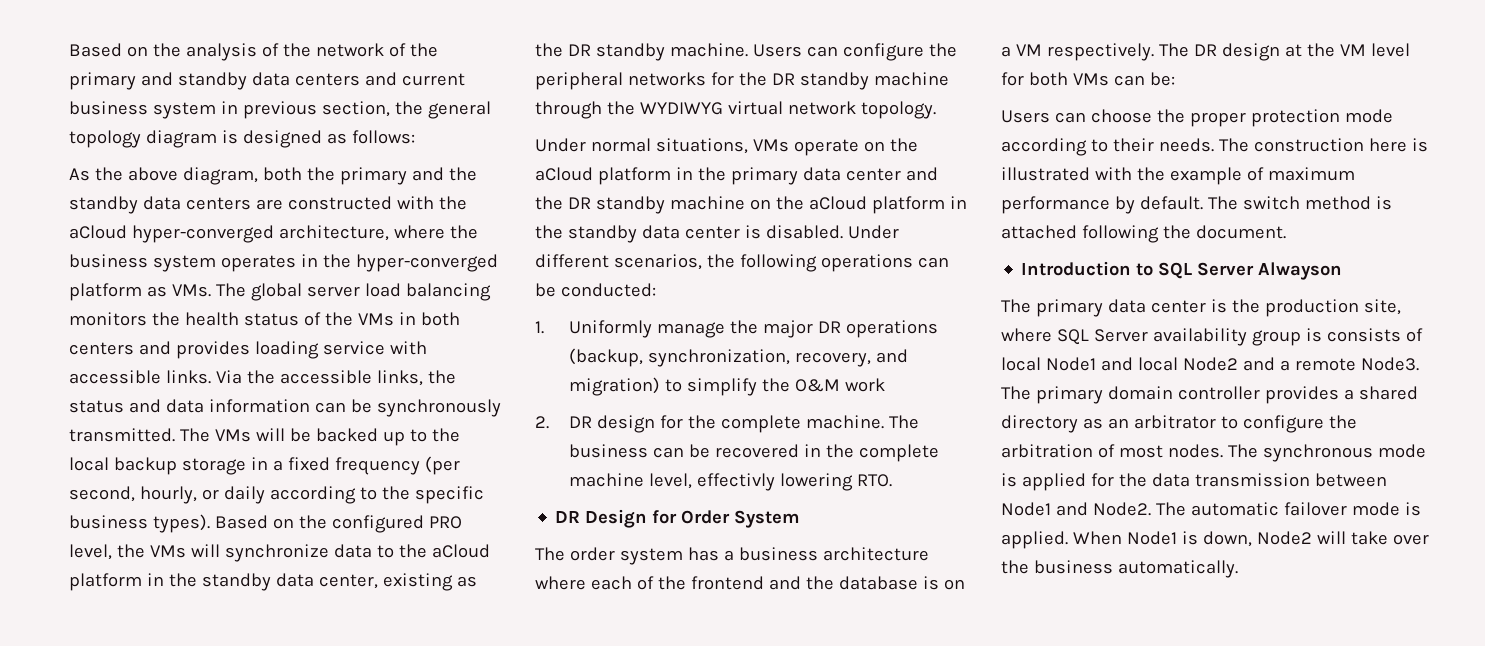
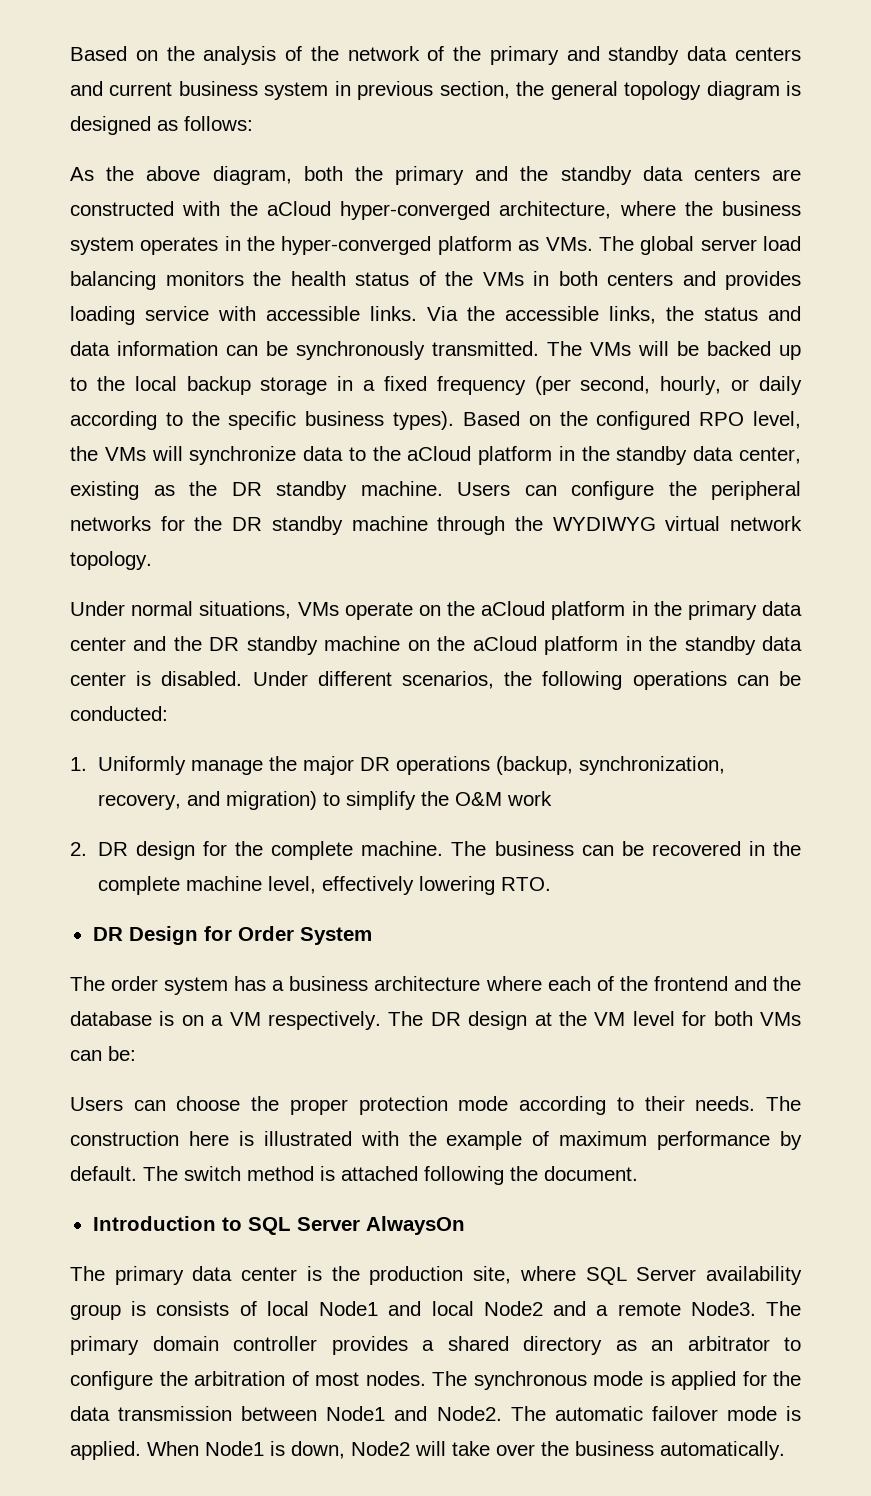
[428,516,462,529] PRO -> [699,412,745,426] RPO
[697,473,776,491] effectivly -> [321,876,414,895] effectively
[1258,262,1343,280] Alwayson -> [365,1216,465,1235] AlwaysOn

